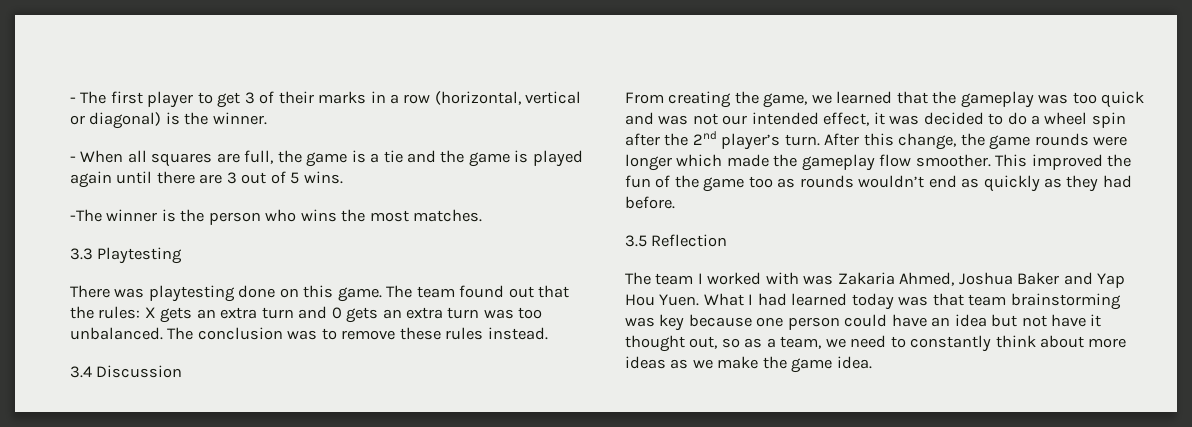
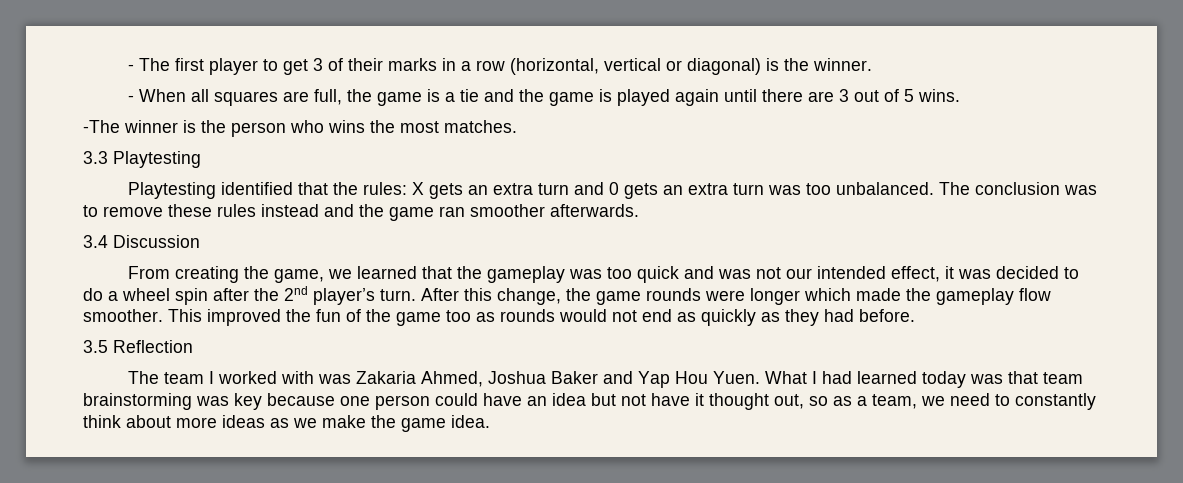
[70,285,534,302] There was playtesting done on this game. The team found out -> [127,182,293,199] Playtesting identified
[487,327,548,340] instead. -> [261,204,639,221] instead and the game ran smoother afterwards.
[858,175,925,188] wouldn’t -> [559,309,637,322] would not

